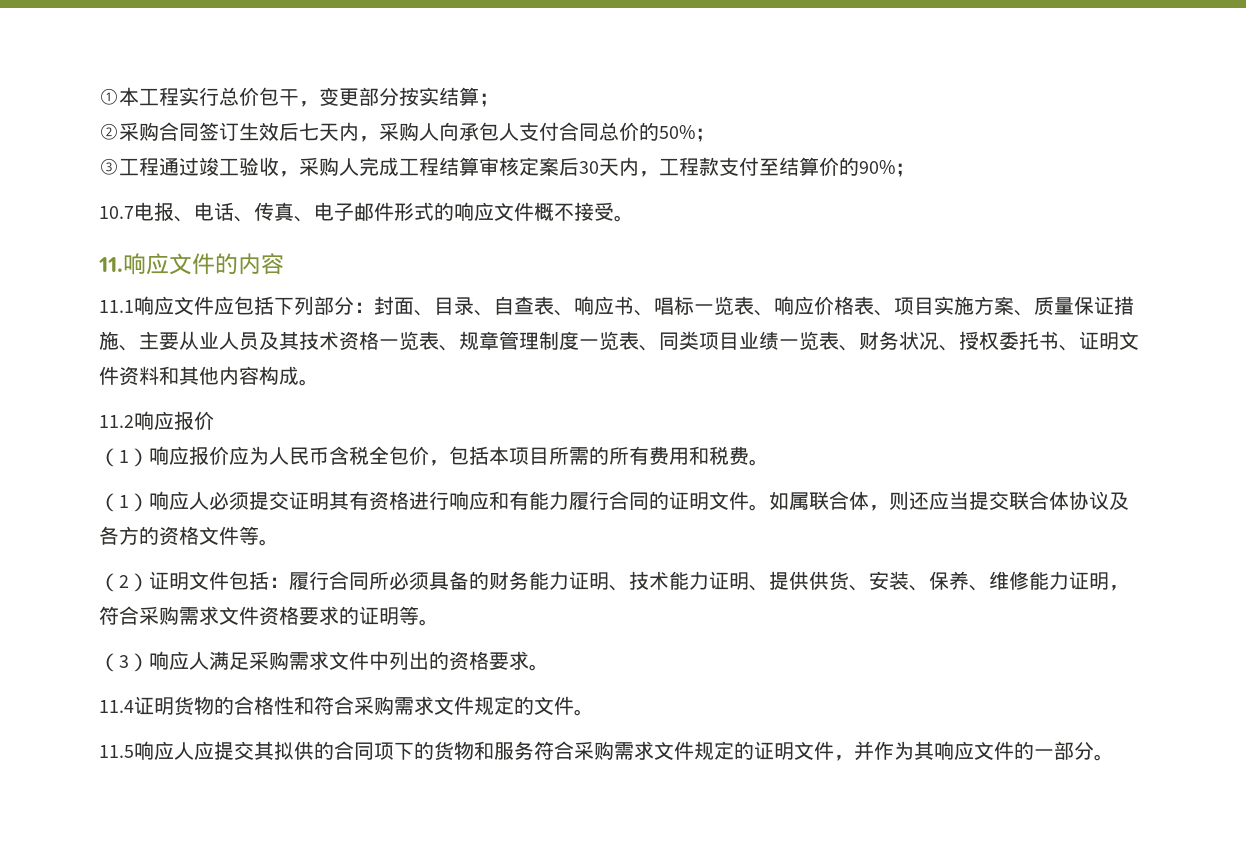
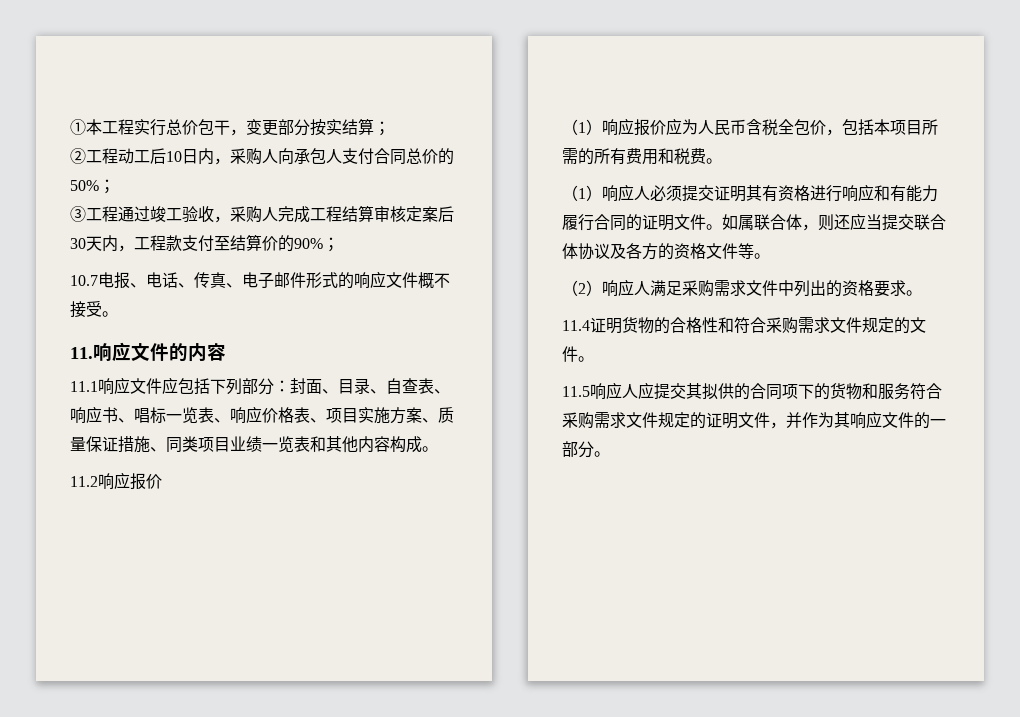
[119,122,339,141] 采购合同签订生效后七天 -> [86,148,198,164] 工程动工后10日
[139,331,659,351] 主要从业人员及其技术资格一览表、规章管理制度一览表、 -> (166, 449) none
[839,331,1139,351] [99,366,159,386] 、财务状况、授权委托书、证明文件资料 -> (310, 444) none
[149,571,1129,591] [99,606,439,626] [99,653,149,672] 证明文件包括：履行合同所必须具备的财务能力证明、技术能力证明、提供供货、安装、保养、维修能力证明，符合采购需求文件资格要求的证明等。 // （3） -> (602, 288) none

